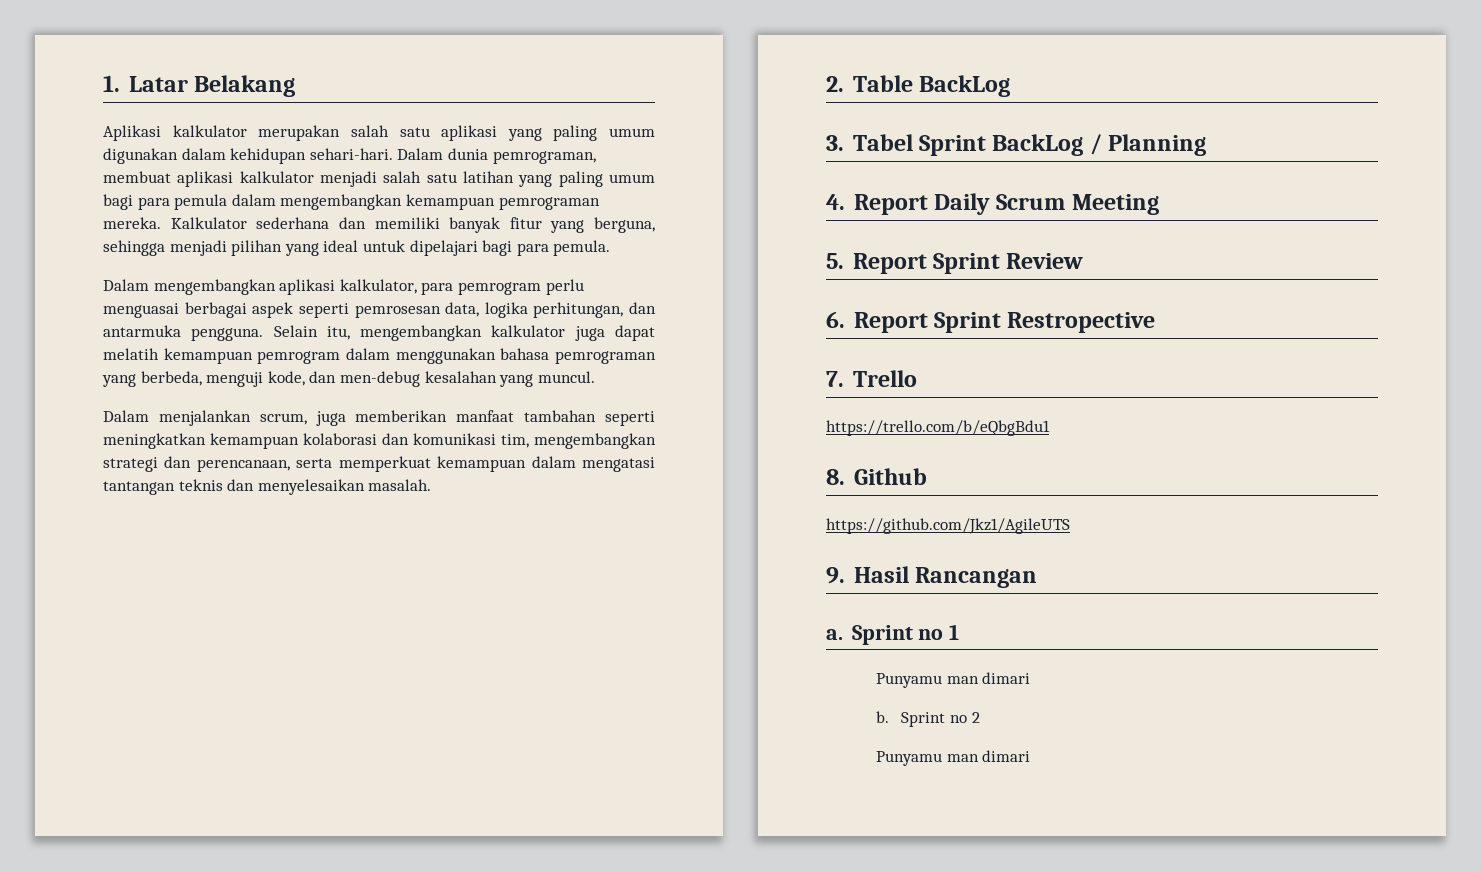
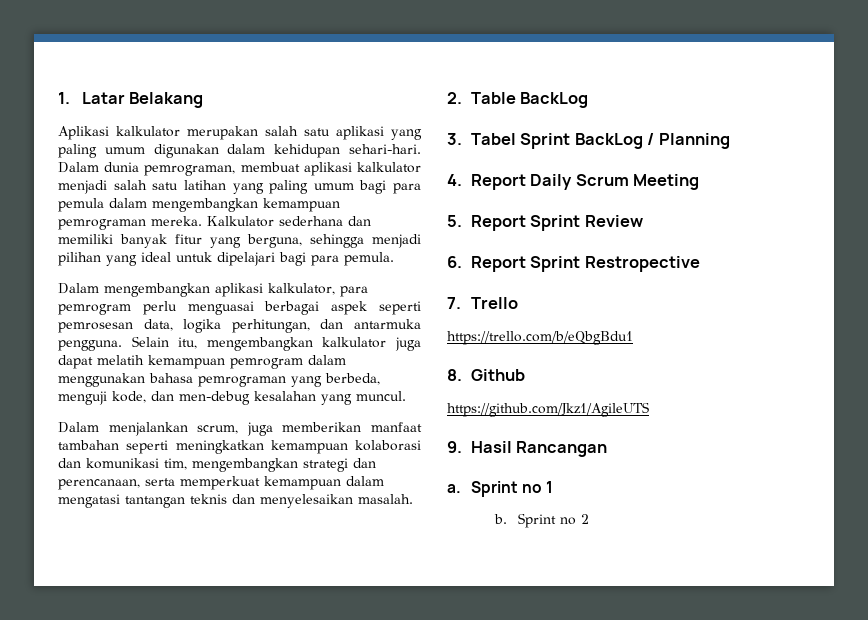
[876,672,1031,688] // Punyamu man dimari -> (554, 487) none
[876,750,1031,766] // Punyamu man dimari -> (590, 519) none

